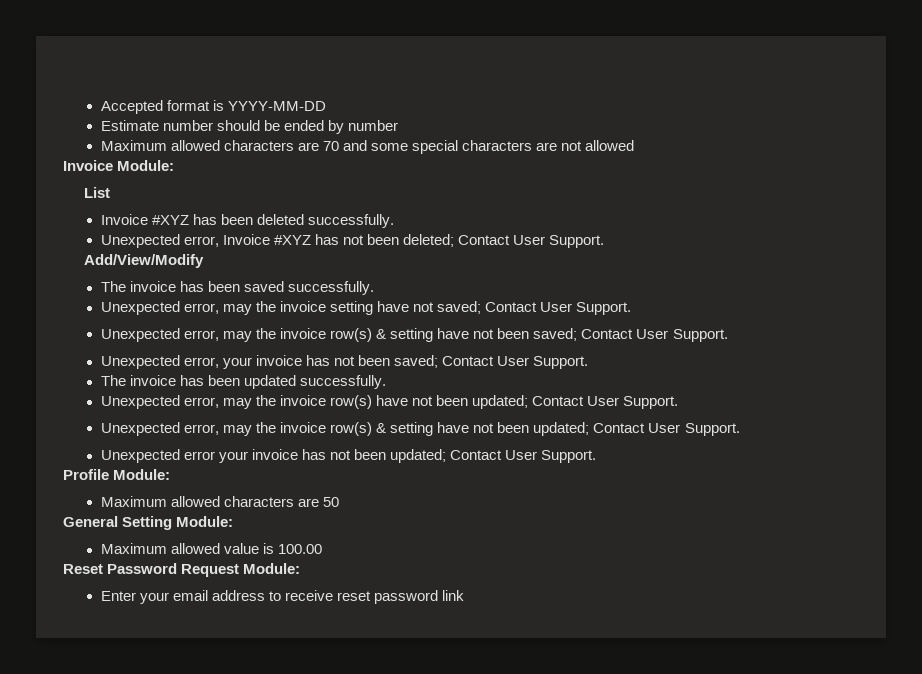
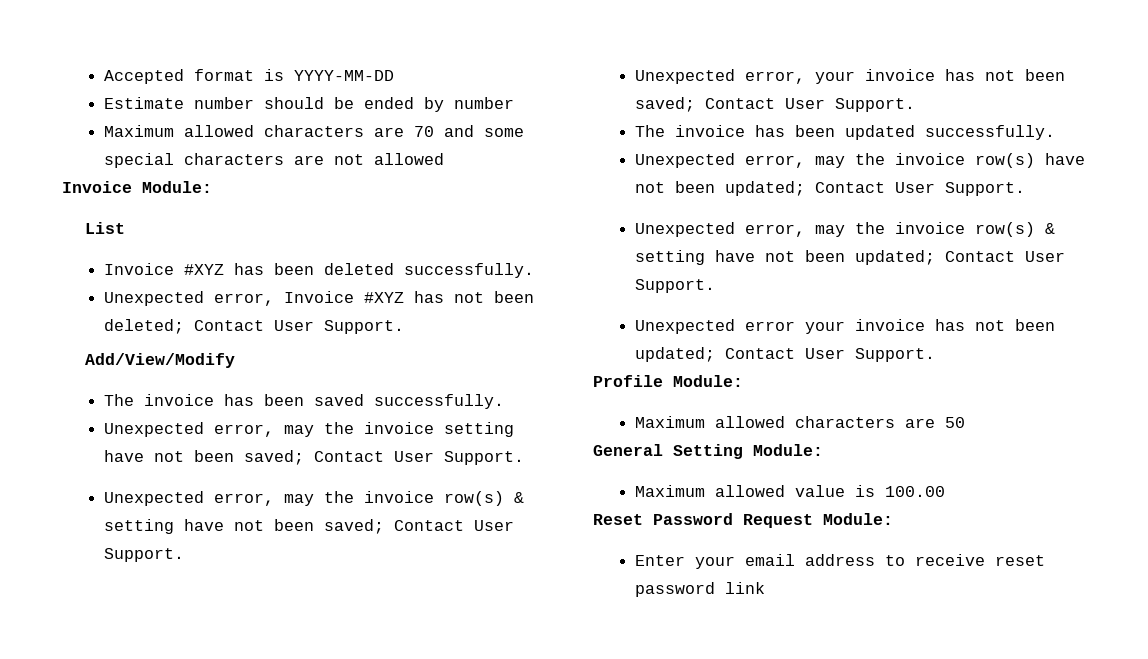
(435, 307) none -> [193,450,234,462] been

